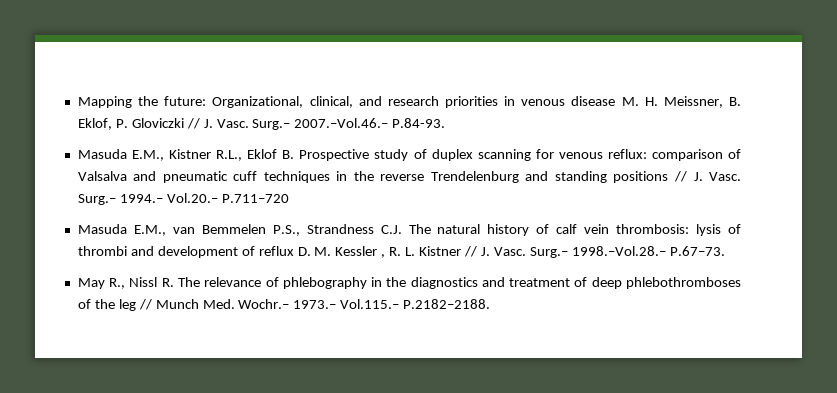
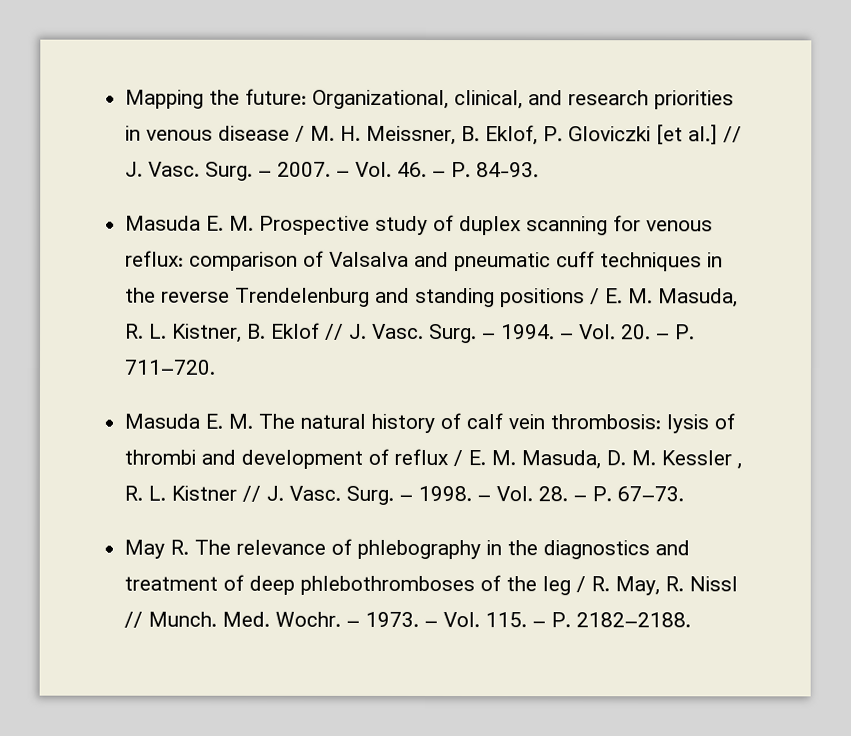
(616, 101) none -> [295,125,306,142] /
[186,118,446,130] [77,149,295,161] // J. Vasc. Surg.– 2007.–Vol.46.– P.84-93. // Masuda E.M., Kistner R.L., Eklof B. -> [656,124,743,145] [125,161,540,181] [125,215,255,231] [et al.] // J. Vasc. Surg. – 2007. – Vol. 46. – P. 84-93. // Masuda E. M.
[673,171,741,182] [77,193,289,205] [77,224,402,236] // J. Vasc. Surg.– 1994.– Vol.20.– P.711–720 // Masuda E.M., van Bemmelen P.S., Strandness C.J. -> [590,288,739,308] [125,322,696,344] [124,359,217,375] [124,413,254,429] / E. M. Masuda, R. L. Kistner, B. Eklof // J. Vasc. Surg. – 1994. – Vol. 20. – P. 711–720. // Masuda E. M.
(294, 251) none -> [453,450,602,470] / E. M. Masuda,
[529,246,725,258] Surg.– 1998.–Vol.28.– P.67–73. -> [346,485,685,505] Surg. – 1998. – Vol. 28. – P. 67–73.
[109,277,158,289] R., Nissl -> (166, 549) none
[138,299,491,310] // Munch Med. Wochr.– 1973.– Vol.115.– P.2182–2188. -> [576,576,739,596] [124,611,692,628] / R. May, R. Nissl // Munch. Med. Wochr. – 1973. – Vol. 115. – P. 2182–2188.

